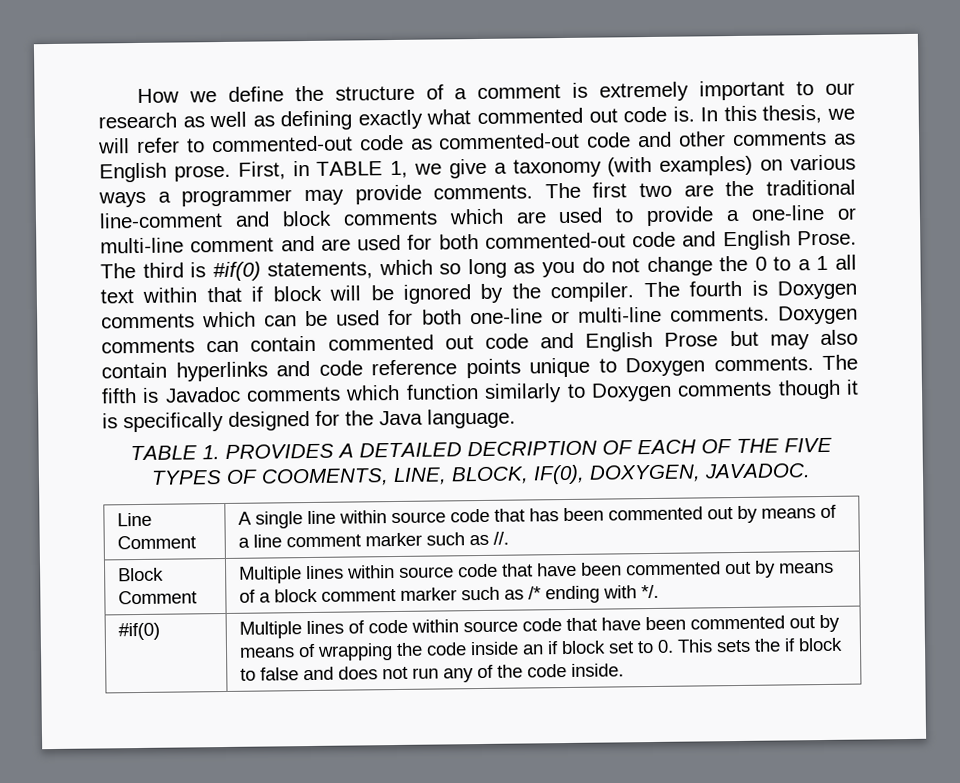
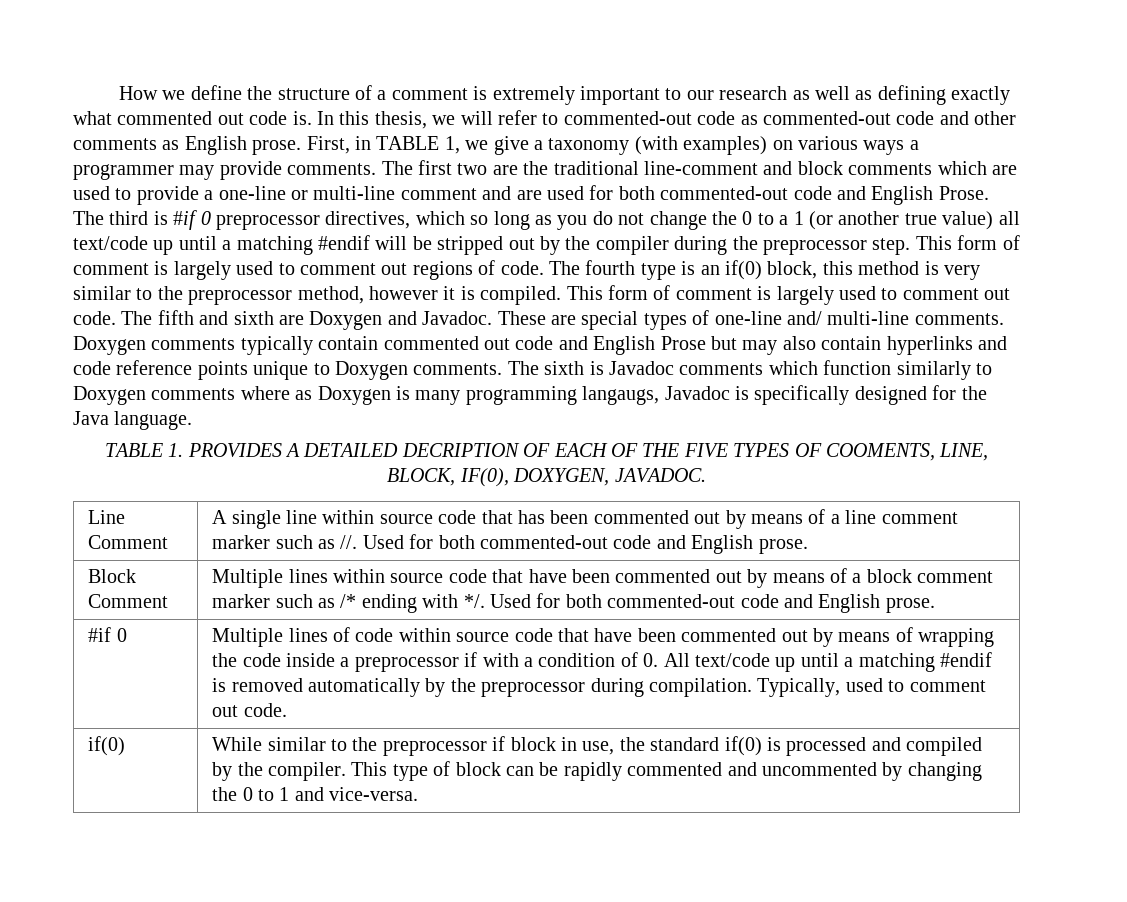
[212,261,374,282] #if(0) statements, -> [173,210,411,230] #if 0 preprocessor directives,
[834,254,857,270] [100,280,858,304] [101,308,570,329] all text within that if block will be ignored by the compiler. The fourth is Doxygen comments which can be used for both one-line or -> [808,211,1020,230] [73,235,1020,255] [73,260,980,280] [73,285,1011,305] [73,310,822,330] (or another true value) all text/code up until a matching #endif will be stripped out by the compiler during the preprocessor step. This form of comment is largely used to comment out regions of code. The fourth type is an if(0) block, this method is very similar to the preprocessor method, however it is compiled. This form of comment is largely used to comment out code. The fifth and sixth are Doxygen and Javadoc. These are special types of one-line and/
[206,340,240,353] can -> [240,336,313,355] typically
[101,388,137,404] fifth -> [544,361,585,375] sixth
[777,379,860,400] though it -> [240,386,730,405] where as Doxygen is many programming langaugs, Javadoc
(510, 538) none -> [362,534,808,554] Used for both commented-out code and English prose.
[118,622,161,641] // #if(0) -> [490,593,935,613] [88,627,127,642] Used for both commented-out code and English prose. // #if 0
[522,637,844,655] [240,663,625,683] an if block set to 0. This sets the if block to false and does not run any of the code inside. -> [340,652,993,672] [212,678,986,697] [212,703,287,717] [88,736,126,756] [212,736,983,756] [212,761,982,781] [212,787,419,801] a preprocessor if with a condition of 0. All text/code up until a matching #endif is removed automatically by the preprocessor during compilation. Typically, used to comment out code. // if(0) | While similar to the preprocessor if block in use, the standard if(0) is processed and compiled by the compiler. This type of block can be rapidly commented and uncommented by changing the 0 to 1 and vice-versa.

